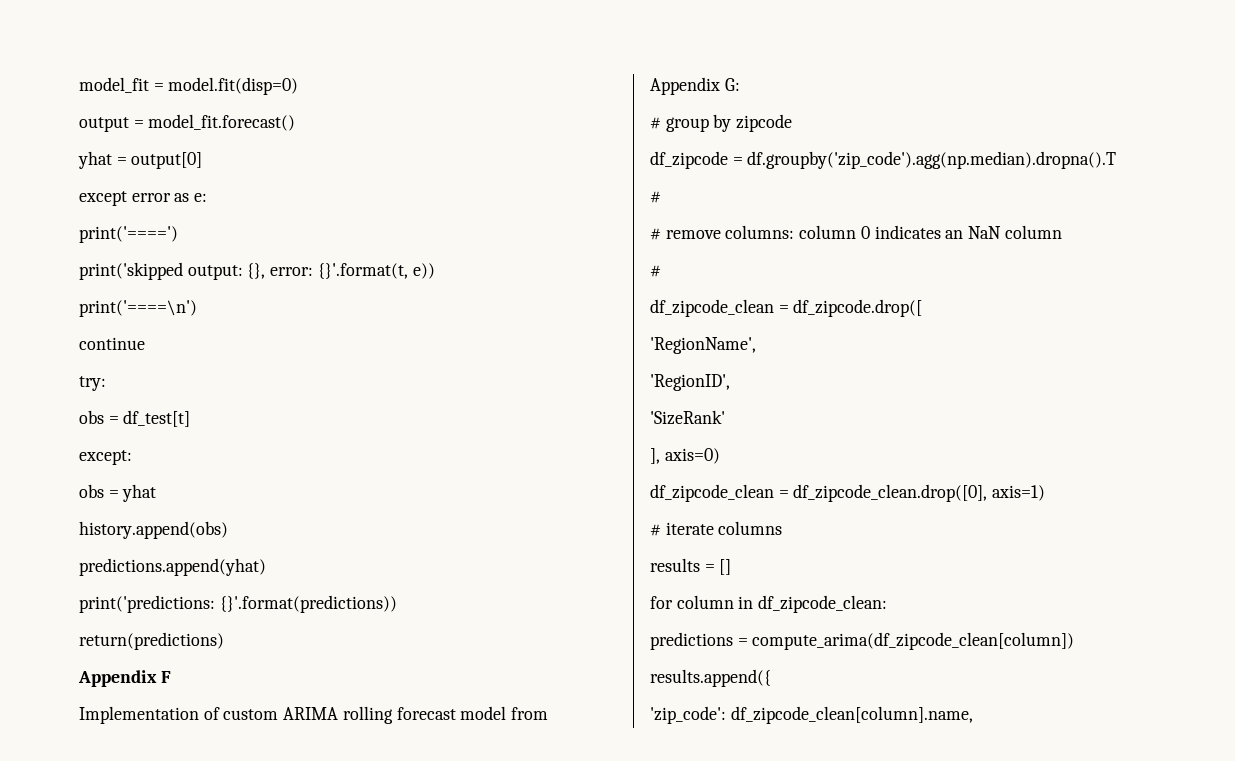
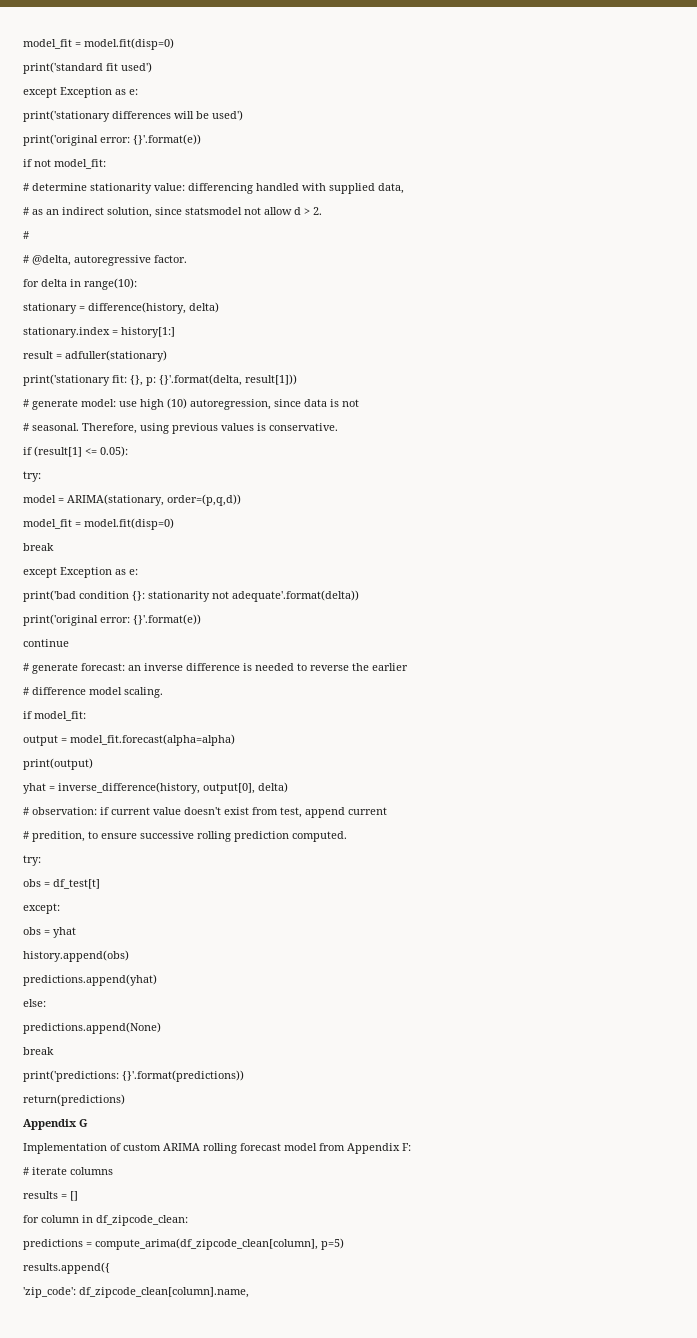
[79,77,299,95] model_fit = model.fit(disp=0) -> [23,38,174,50] [23,62,152,74] [23,87,138,98] [23,110,243,122] [23,134,201,146] [23,159,106,169] [23,183,404,194] [23,207,322,218] [23,231,29,239] [23,255,187,266] [23,278,137,290] [23,302,219,314] [23,327,175,338] [23,350,167,362] [23,374,297,386] [23,398,359,410] [23,423,338,434] [23,446,128,457] [23,471,41,482] [23,494,241,506] [23,518,174,530] [23,543,54,551] [23,567,138,578] [23,590,359,602] [23,614,201,626] [23,639,69,647] [23,663,408,674] [23,687,163,698] [23,711,86,721] model_fit = model.fit(disp=0) // print('standard fit used') // except Exception as e: // print('stationary differences will be used') // print('original error: {}'.format(e)) // if not model_fit: // # determine stationarity value: differencing handled with supplied data, // # as an indirect solution, since statsmodel not allow d > 2. // # // # @delta, autoregressive factor. // for delta in range(10): // stationary = difference(history, delta) // stationary.index = history[1:] // result = adfuller(stationary) // print('stationary fit: {}, p: {}'.format(delta, result[1])) // # generate model: use high (10) autoregression, since data is not // # seasonal. Therefore, using previous values is conservative. // if (result[1] <= 0.05): // try: // model = ARIMA(stationary, order=(p,q,d)) // model_fit = model.fit(disp=0) // break // except Exception as e: // print('bad condition {}: stationarity not adequate'.format(delta)) // print('original error: {}'.format(e)) // continue // # generate forecast: an inverse difference is needed to reverse the earlier // # difference model scaling. // if model_fit:
[148,114,296,131] model_fit.forecast() -> [70,734,235,746] [23,758,93,770] model_fit.forecast(alpha=alpha) // print(output)
[131,152,203,169] [79,191,208,206] [79,226,178,243] [79,262,435,280] [79,300,197,317] [79,337,145,350] output[0] // except error as e: // print('====') // print('skipped output: {}, error: {}'.format(t, e)) // print('====\n') // continue -> [58,782,288,794] [23,807,387,818] [23,831,347,842] inverse_difference(history, output[0], delta) // # observation: if current value doesn't exist from test, append current // # predition, to ensure successive rolling prediction computed.
(266, 567) none -> [23,999,46,1007] [23,1022,161,1034] [23,1047,54,1055] // else: // predictions.append(None) // break
[160,671,171,683] F -> [79,1119,88,1127] G
[724,78,740,91] [650,114,793,132] [650,151,1117,169] [650,191,661,203] [650,225,1062,240] [650,265,661,277] [650,299,923,317] [650,337,756,354] [650,374,730,391] [650,410,725,425] [650,448,720,464] [650,484,1046,502] G: // # group by zipcode // df_zipcode = df.groupby('zip_code').agg(np.median).dropna().T // # // # remove columns: column 0 indicates an NaN column // # // df_zipcode_clean = df_zipcode.drop([ // 'RegionName', // 'RegionID', // 'SizeRank' // ], axis=0) // df_zipcode_clean = df_zipcode_clean.drop([0], axis=1) -> [402,1143,411,1151] F:
[752,632,1075,650] compute_arima(df_zipcode_clean[column]) -> [95,1238,344,1250] compute_arima(df_zipcode_clean[column], p=5)

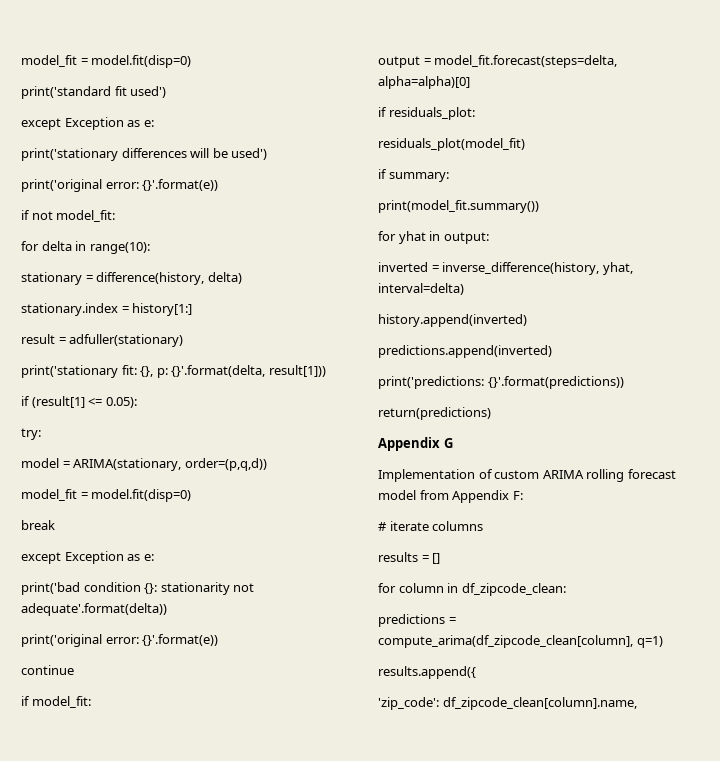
[23,183,404,194] [23,207,322,218] [23,231,29,239] [23,255,187,266] // # determine stationarity value: differencing handled with supplied data, // # as an indirect solution, since statsmodel not allow d > 2. // # // # @delta, autoregressive factor. -> (116, 216) none
[23,398,359,410] [23,423,338,434] // # generate model: use high (10) autoregression, since data is not // # seasonal. Therefore, using previous values is conservative. -> (326, 371) none
[23,663,408,674] [23,687,163,698] [23,711,86,721] [23,734,235,746] [23,758,93,770] [23,782,288,794] [23,807,387,818] [23,831,347,842] [23,855,41,866] [23,879,100,889] [23,903,60,914] [23,927,76,938] [23,950,129,962] [23,974,157,986] [23,999,46,1007] [23,1022,161,1034] [23,1047,54,1055] # generate forecast: an inverse difference is needed to reverse the earlier // # difference model scaling. // if model_fit: // output = model_fit.forecast(alpha=alpha) // print(output) // yhat = inverse_difference(history, output[0], delta) // # observation: if current value doesn't exist from test, append current // # predition, to ensure successive rolling prediction computed. // try: // obs = df_test[t] // except: // obs = yhat // history.append(obs) // predictions.append(yhat) // else: // predictions.append(None) // break -> [21,696,91,708] [378,55,618,68] [378,76,470,89] [378,107,475,120] [378,138,525,151] [378,169,449,182] [378,200,539,213] [378,231,489,244] [378,262,633,275] [378,283,464,295] [378,314,527,327] [378,345,552,358] if model_fit: // output = model_fit.forecast(steps=delta, alpha=alpha)[0] // if residuals_plot: // residuals_plot(model_fit) // if summary: // print(model_fit.summary()) // for yhat in output: // inverted = inverse_difference(history, yhat, interval=delta) // history.append(inverted) // predictions.append(inverted)
[321,1238,344,1250] p=5) -> [636,636,663,648] q=1)

